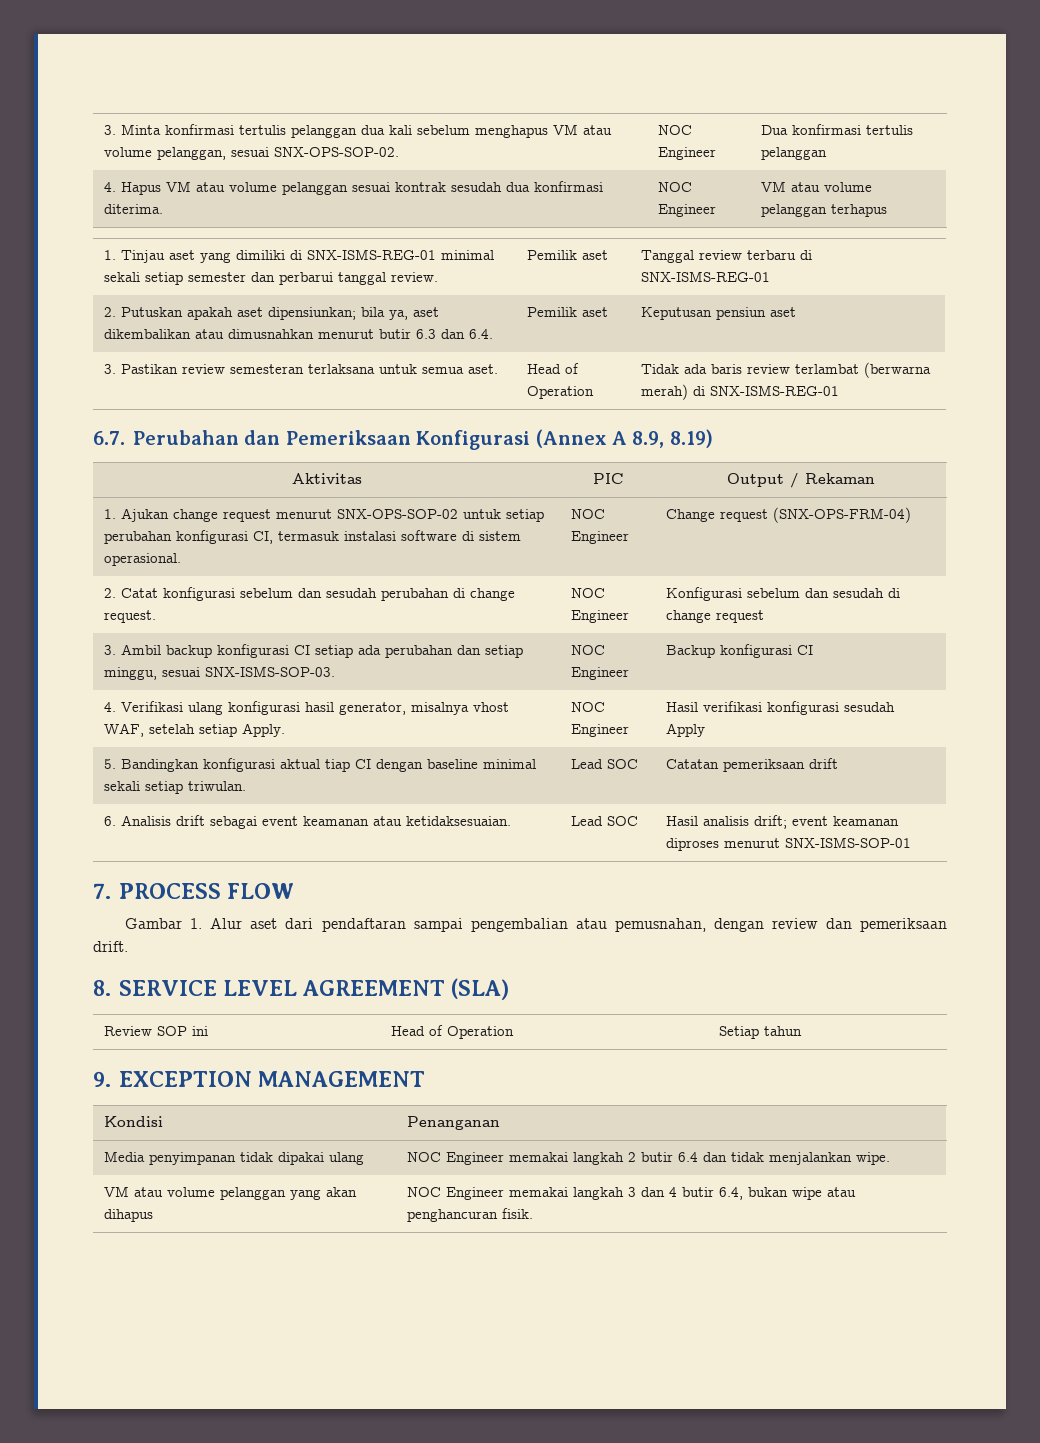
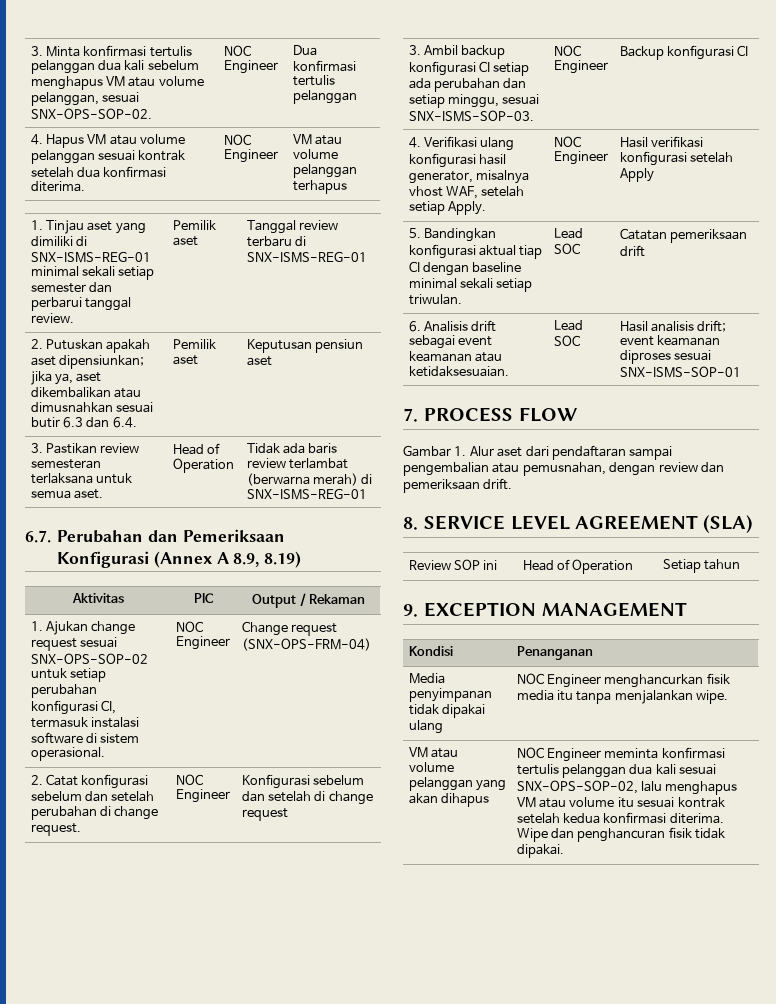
[450,182,502,192] sesudah -> [30,167,74,178] setelah
[360,307,385,317] bila -> [30,371,52,385] jika
[317,329,374,339] menurut -> [116,402,154,413] sesuai
[275,509,332,519] menurut -> [80,637,118,648] sesuai
[325,588,377,598] sesudah -> [111,791,155,802] setelah
[832,588,884,598] sesudah -> [268,791,312,802] setelah
[843,702,895,712] sesudah -> [690,152,734,163] setelah
[723,838,780,848] menurut -> [674,350,712,361] sesuai
[508,1152,764,1165] memakai langkah 2 butir 6.4 dan tidak -> [604,673,730,688] [516,690,612,704] menghancurkan fisik media itu tanpa
[508,1187,856,1200] [406,1208,533,1222] memakai langkah 3 dan 4 butir 6.4, bukan wipe atau penghancuran fisik. -> [604,747,725,759] [516,764,717,778] [516,780,738,795] [516,797,725,808] [516,812,724,824] [516,827,726,842] [516,844,564,858] meminta konfirmasi tertulis pelanggan dua kali sesuai SNX-OPS-SOP-02, lalu menghapus VM atau volume itu sesuai kontrak setelah kedua konfirmasi diterima. Wipe dan penghancuran fisik tidak dipakai.

